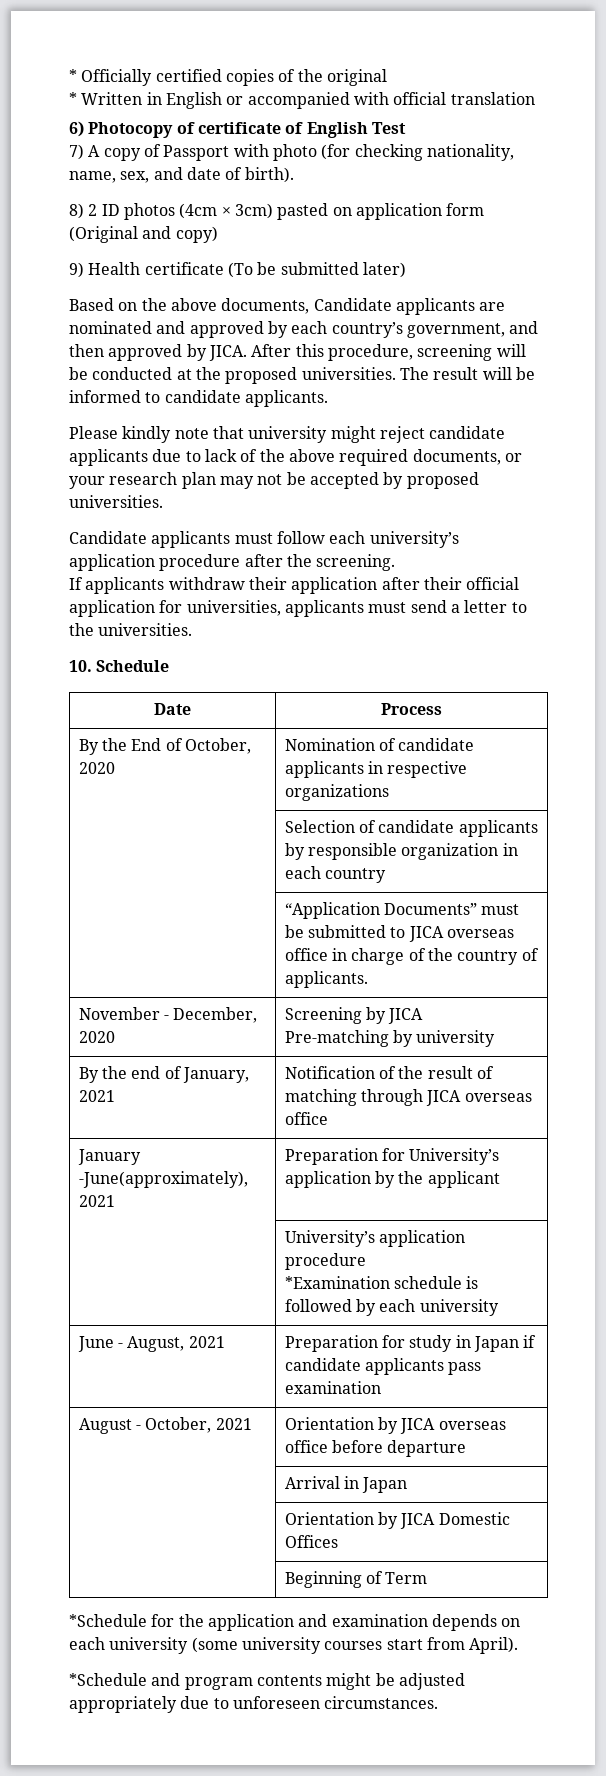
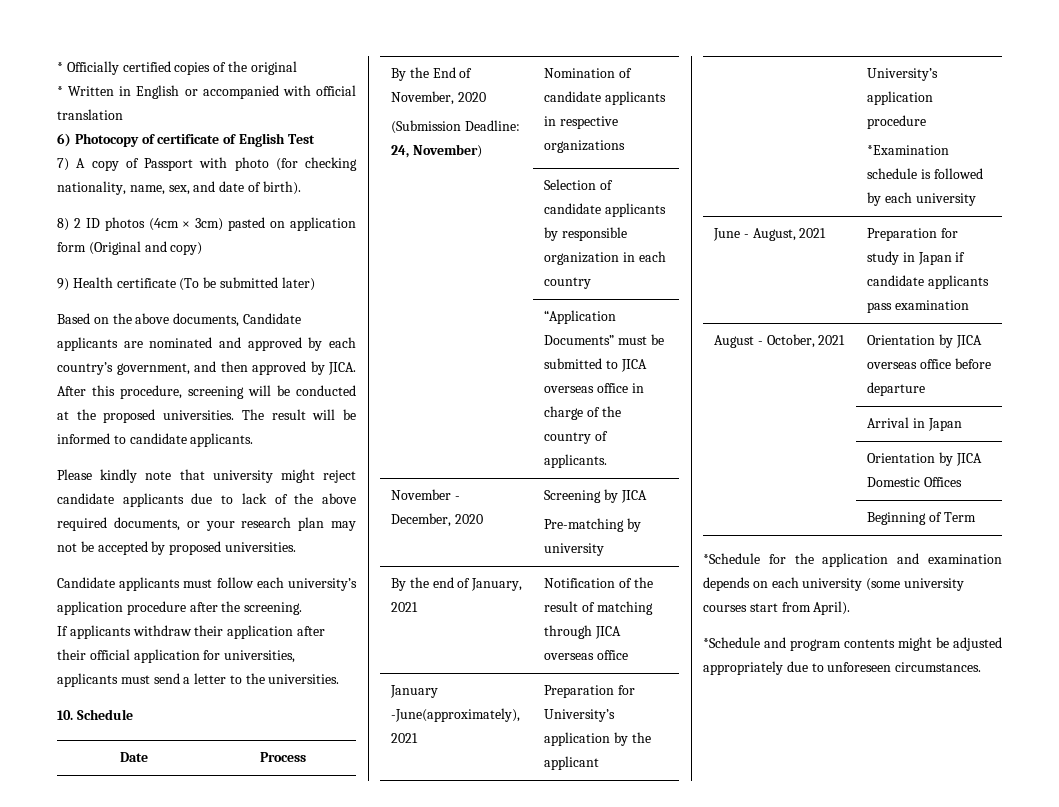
[185,738,252,754] [78,762,115,774] October, 2020 -> [390,91,486,105] [390,120,520,134] [390,144,482,158] November, 2020 // (Submission Deadline: 24, November)

